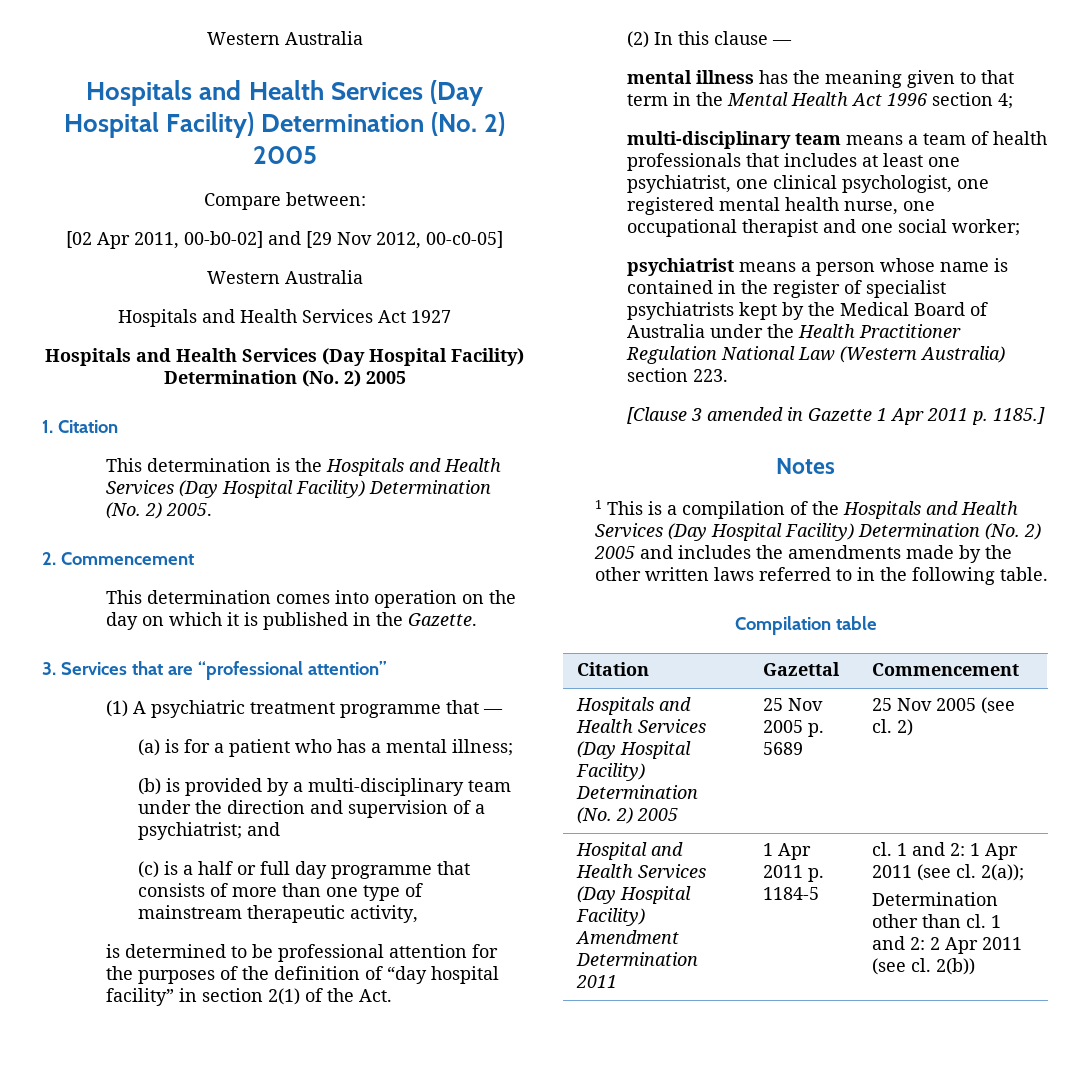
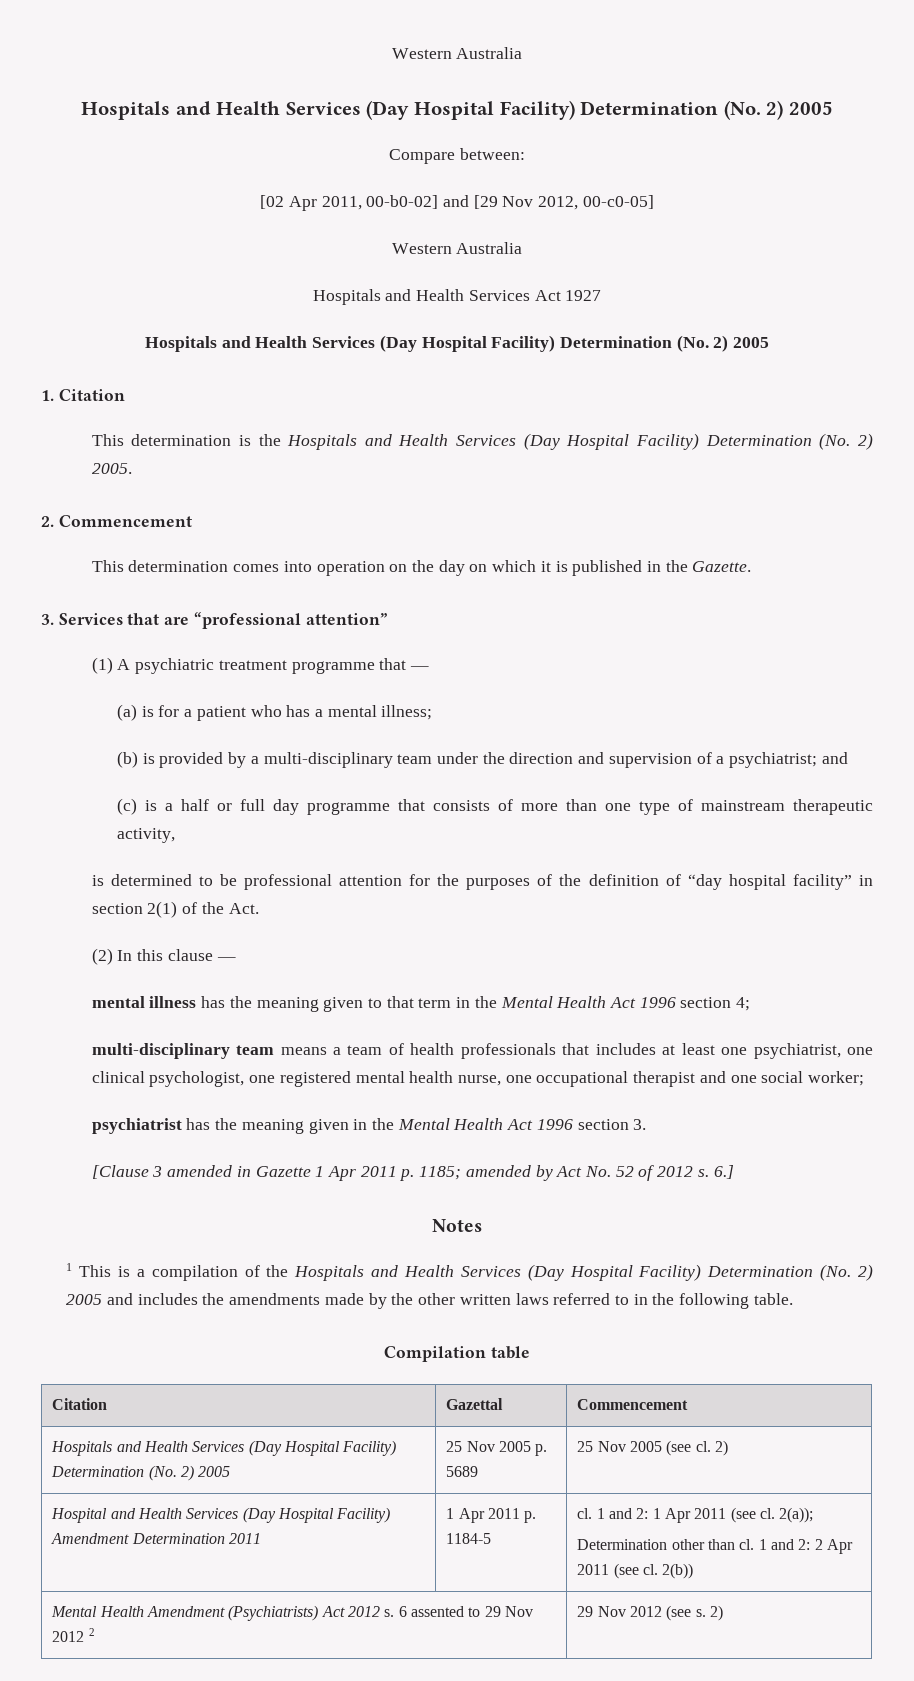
[738,258,1008,276] [626,280,946,298] [626,302,988,320] [626,324,961,338] [625,346,1005,364] [626,368,728,382] means a person whose name is contained in the register of specialist psychiatrists kept by the Medical Board of Australia under the Health Practitioner Regulation National Law (Western Australia) section 223. -> [186,1118,647,1134] has the meaning given in the Mental Health Act 1996 section 3.
[992,407,1045,424] 1185.] -> [419,1165,734,1181] 1185; amended by Act No. 52 of 2012 s. 6.]
(976, 966) none -> [51,1605,533,1621] [52,1628,95,1642] [577,1605,723,1621] // Mental Health Amendment (Psychiatrists) Act 2012 s. 6 assented to 29 Nov 2012 2 | 29 Nov 2012 (see s. 2)

